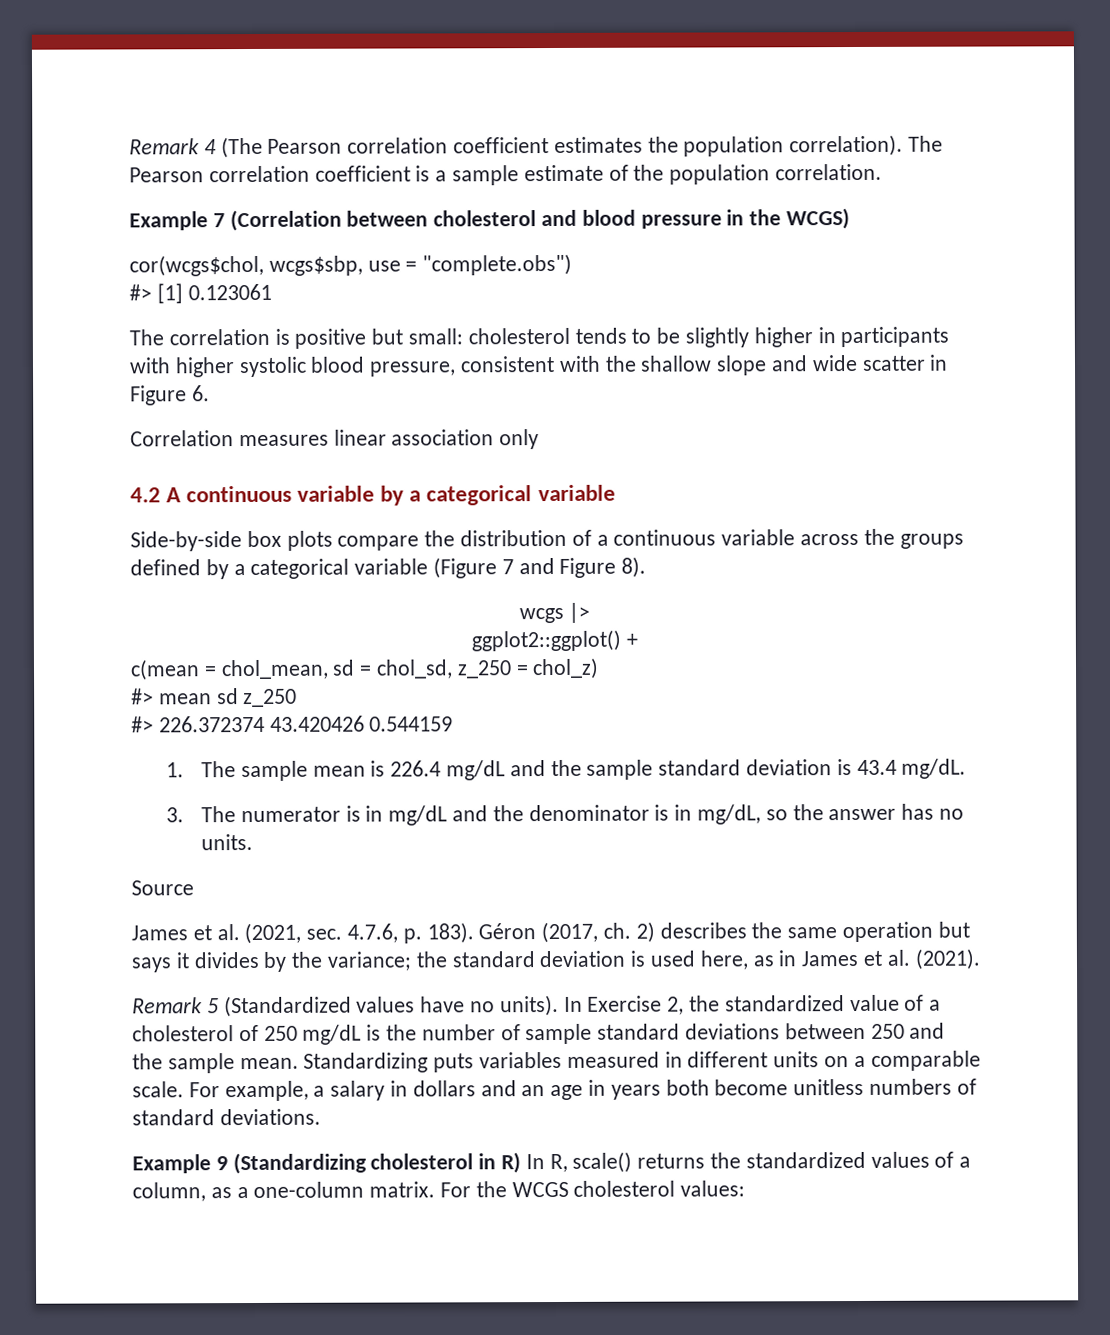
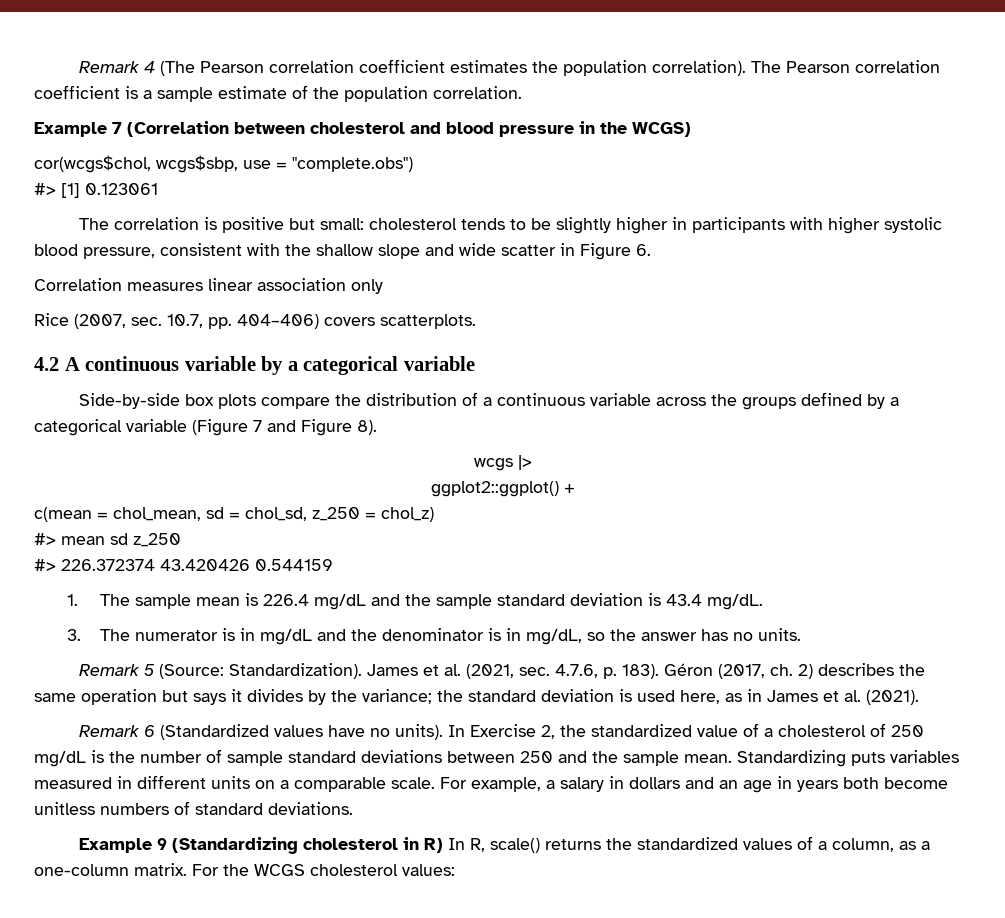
(540, 439) none -> [34,313,476,329] // Rice (2007, sec. 10.7, pp. 404–406) covers scatterplots.
[131,880,194,896] Source // -> [79,663,363,679] Remark 5 (Source: Standardization).
[206,998,219,1014] 5 -> [144,725,156,737] 6

